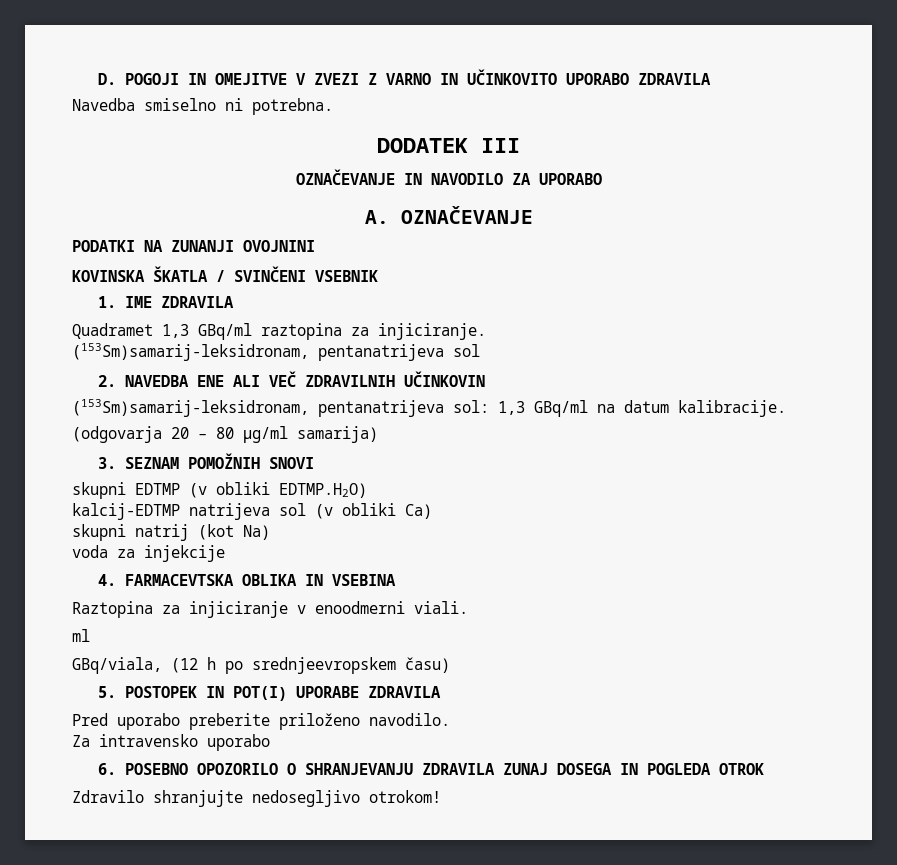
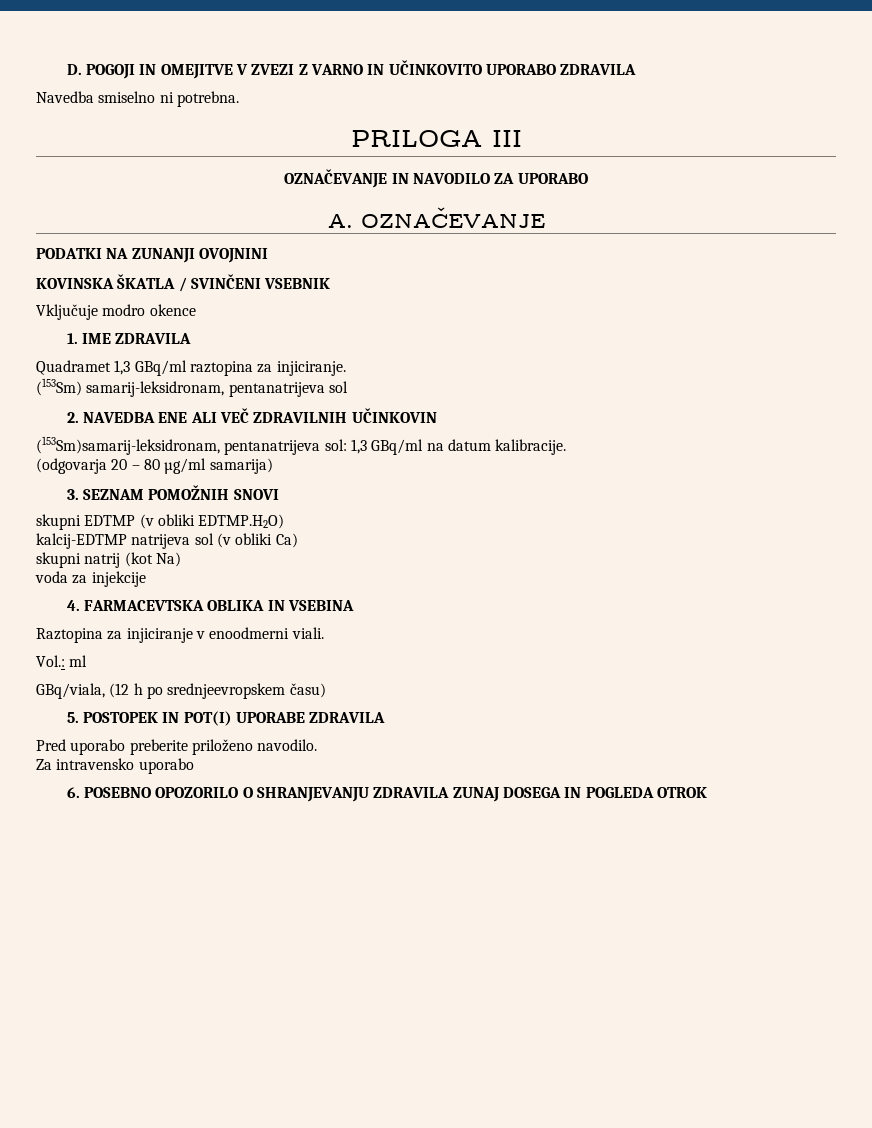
[377,138,468,153] DODATEK -> [350,130,482,147] PRILOGA
(378, 276) none -> [36,304,196,320] // Vključuje modro okence
[72,343,309,361] (153Sm)samarij-leksidronam, -> [36,378,225,397] (153Sm) samarij-leksidronam,
(468, 607) none -> [36,655,65,667] Vol.:
[72,790,441,807] // Zdravilo shranjujte nedosegljivo otrokom! -> (707, 792) none

